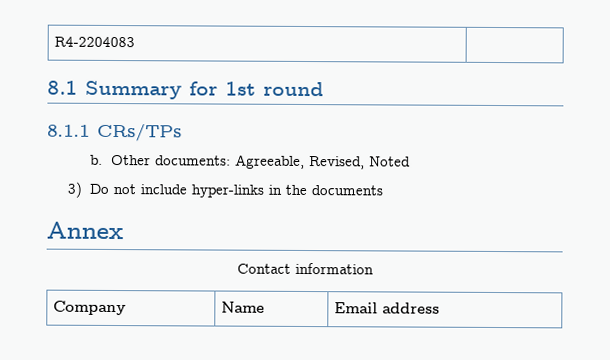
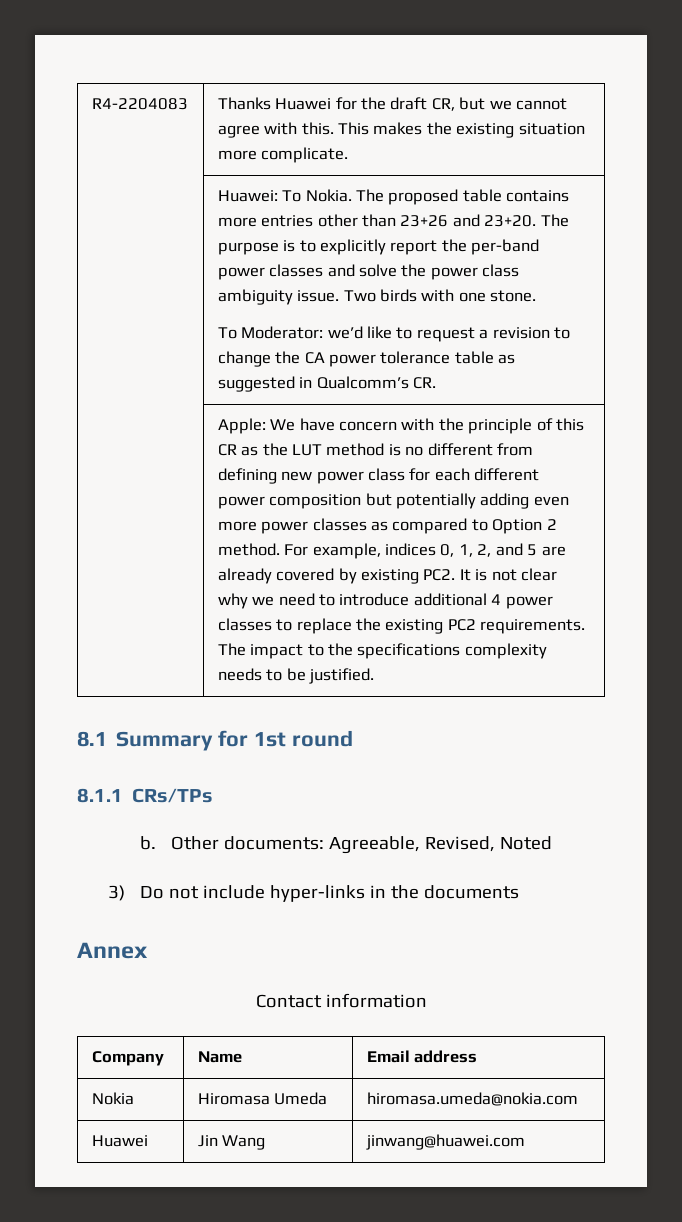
(136, 42) none -> [217,97,568,111] [217,122,585,138] [217,147,349,163] [217,189,570,205] [217,214,569,227] [217,239,540,255] [217,264,520,280] [217,289,537,305] [217,326,571,342] [217,351,516,367] [217,376,437,392] [217,418,585,434] [217,443,534,456] [217,468,540,484] [217,493,569,509] [217,518,557,534] [217,543,566,559] [217,568,558,584] [217,593,553,609] [217,618,586,634] [217,643,547,659] [217,668,375,684] Thanks Huawei for the draft CR, but we cannot agree with this. This makes the existing situation more complicate. // | Huawei: To Nokia. The proposed table contains more entries other than 23+26 and 23+20. The purpose is to explicitly report the per-band power classes and solve the power class ambiguity issue. Two birds with one stone. // To Moderator: we’d like to request a revision to change the CA power tolerance table as suggested in Qualcomm’s CR. // | Apple: We have concern with the principle of this CR as the LUT method is no different from defining new power class for each different power composition but potentially adding even more power classes as compared to Option 2 method. For example, indices 0, 1, 2, and 5 are already covered by existing PC2. It is not clear why we need to introduce additional 4 power classes to replace the existing PC2 requirements. The impact to the specifications complexity needs to be justified.
(441, 308) none -> [91,1092,134,1105] [197,1092,328,1105] [366,1092,578,1106] [91,1135,148,1147] [197,1135,266,1150] [365,1134,525,1150] // Nokia | Hiromasa Umeda | hiromasa.umeda@nokia.com // Huawei | Jin Wang | jinwang@huawei.com

